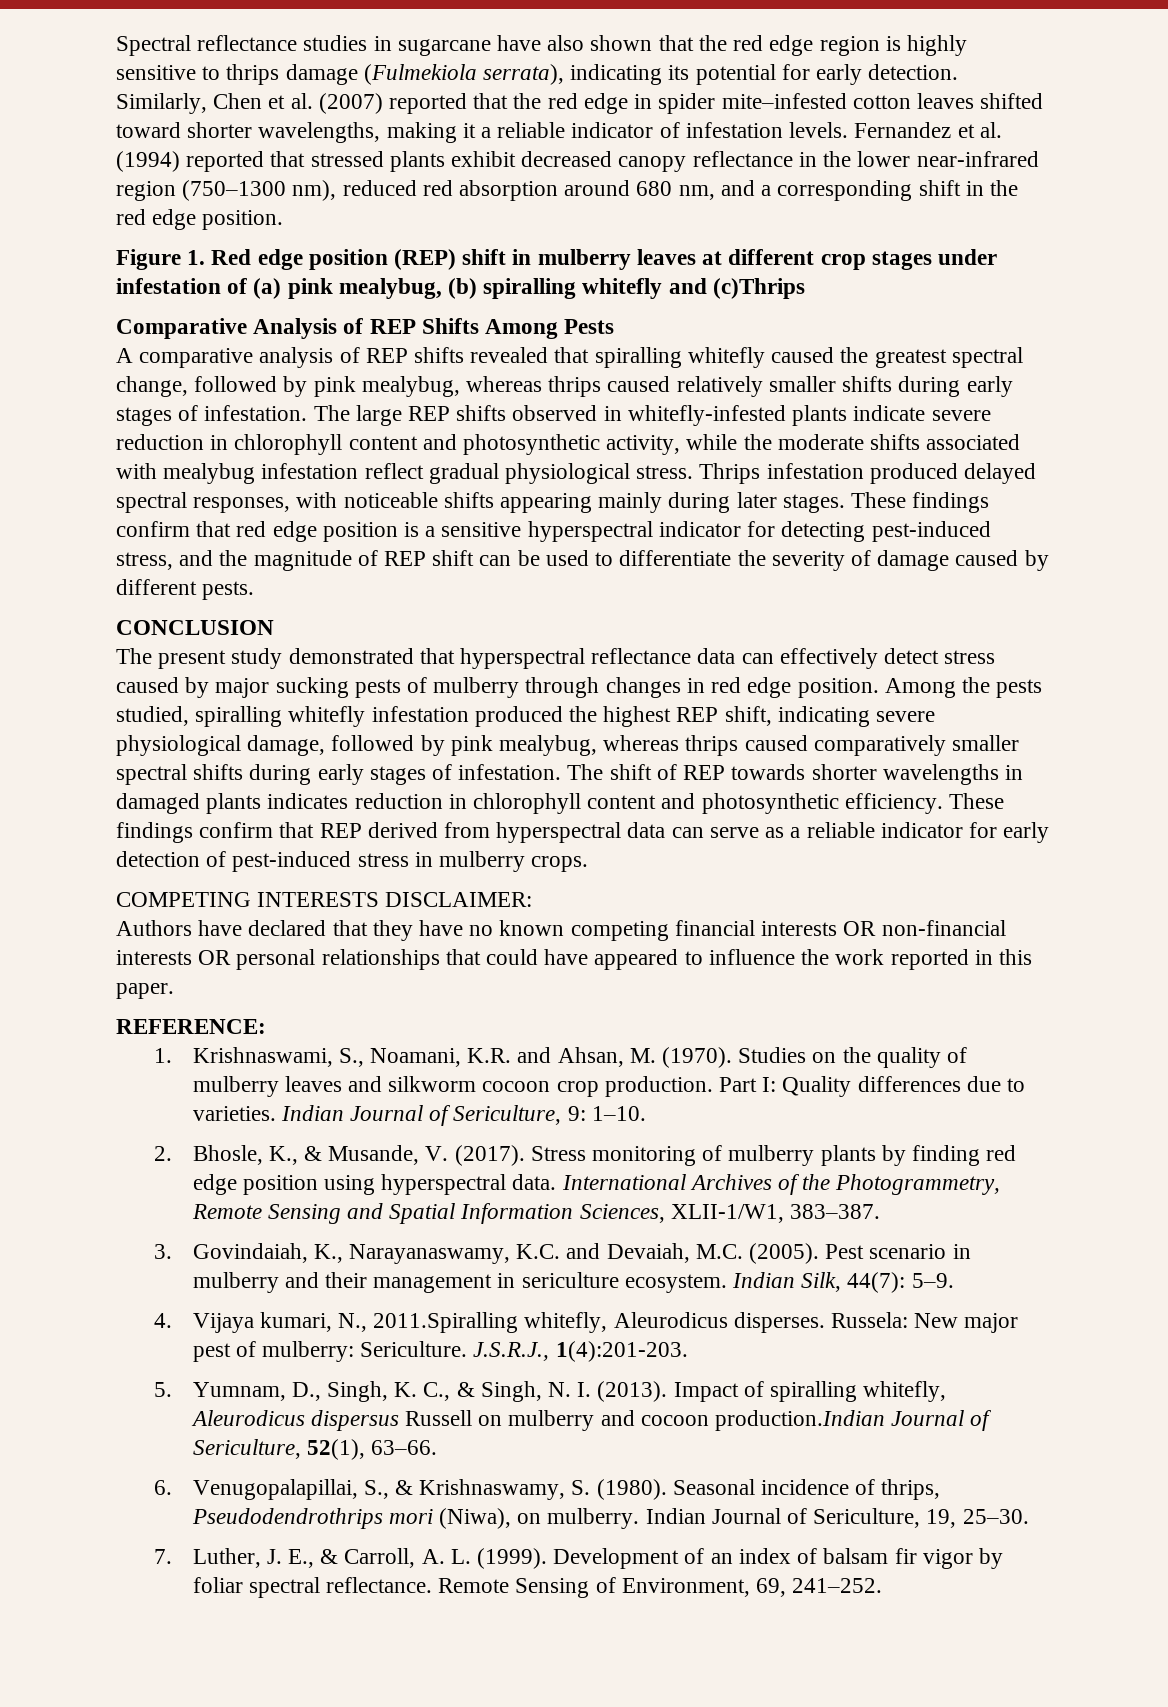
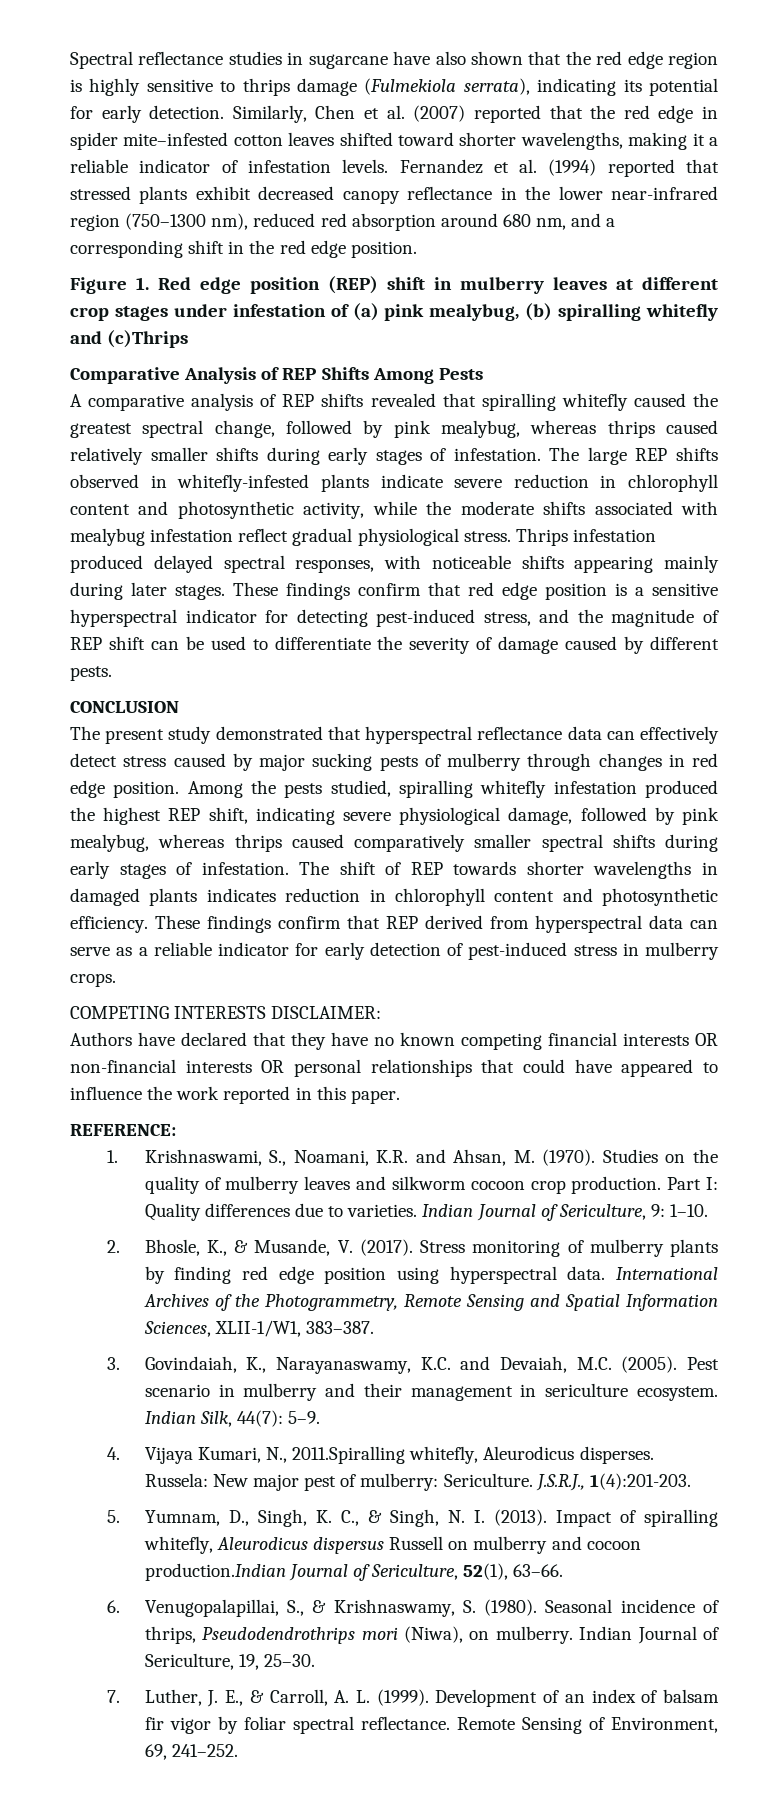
[259,1312,332,1332] kumari, -> [197,1447,261,1463] Kumari,

